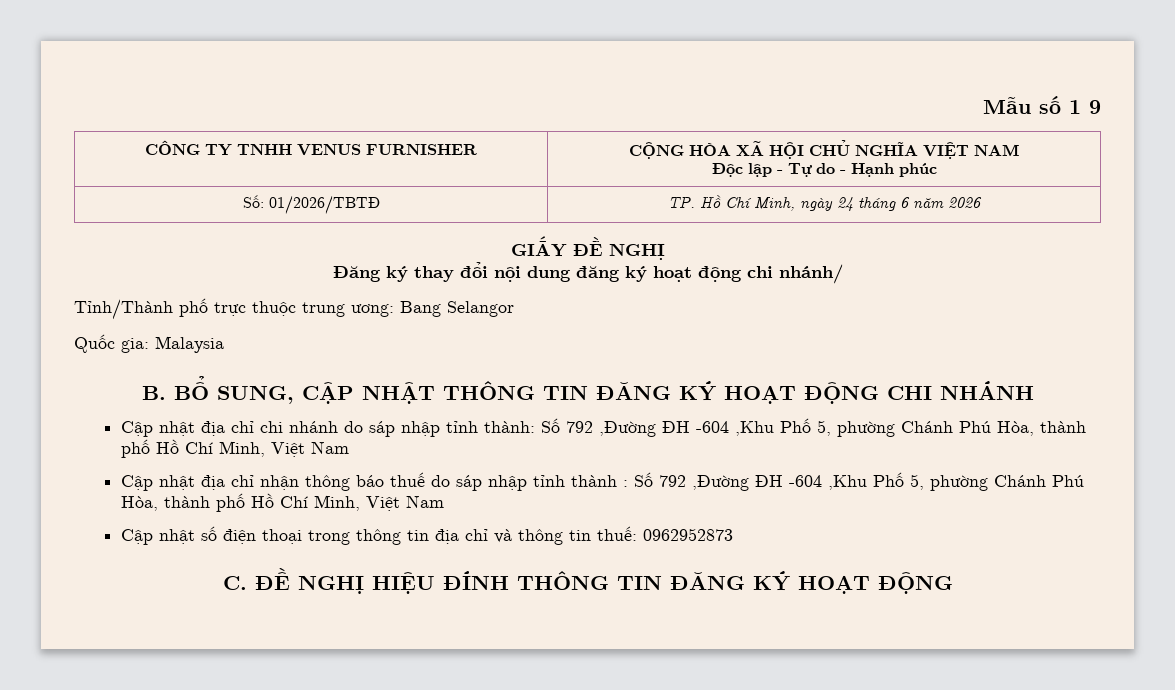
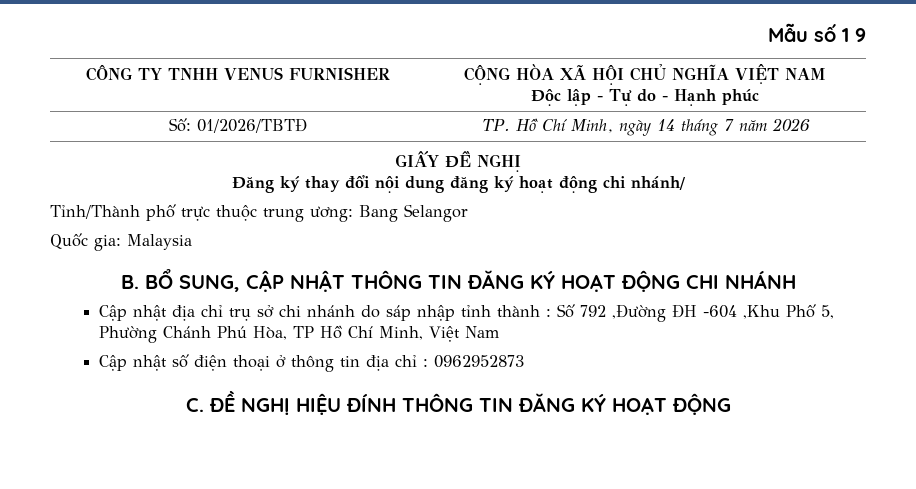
[837,197,910,211] 24 tháng 6 -> [656,119,734,136] 14 tháng 7
(254, 427) none -> [229,305,275,321] trụ sở
[483,418,1086,437] [120,439,349,458] [120,472,565,491] thành: Số 792 ,Đường ĐH -604 ,Khu Phố 5, phường Chánh Phú Hòa, thành phố Hồ Chí Minh, Việt Nam // Cập nhật địa chỉ nhận thông báo thuế do sáp nhập tỉnh -> (492, 311) none
[929,475,1084,491] [120,493,245,512] phường Chánh Phú Hòa, thành phố -> [99,326,315,343] Phường Chánh Phú Hòa, TP
[307,530,350,545] trong -> [276,355,287,368] ở
[493,526,637,545] và thông tin thuế: -> [423,359,429,367] :

